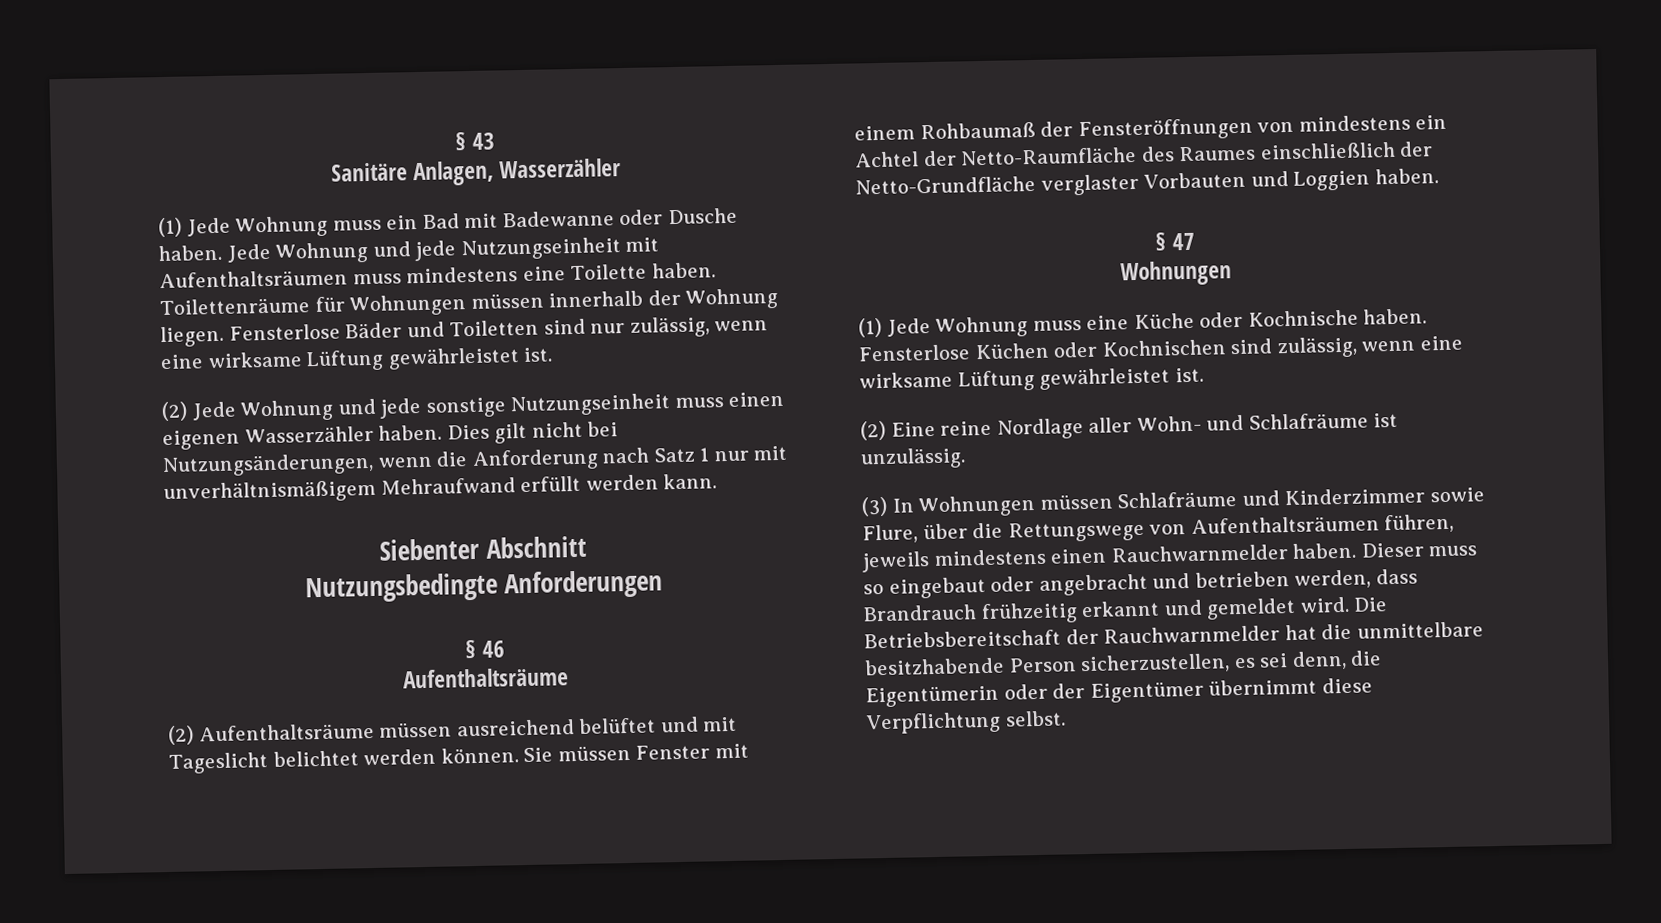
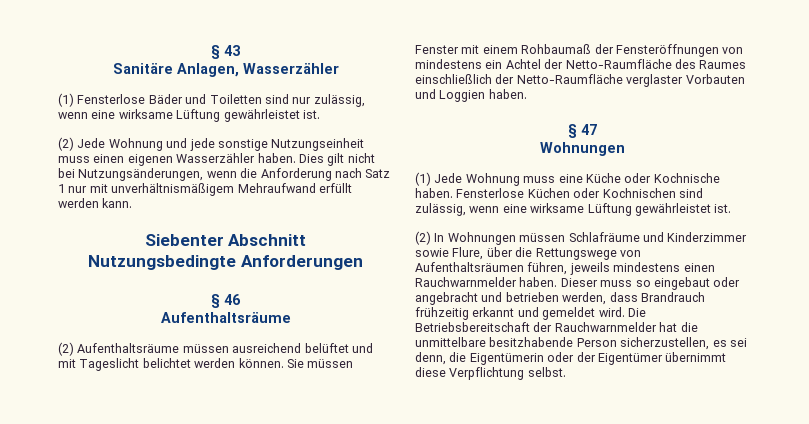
[186,207,738,238] [158,237,660,264] [159,262,716,289] [159,287,779,317] [160,325,224,348] Jede Wohnung muss ein Bad mit Badewanne oder Dusche haben. Jede Wohnung und jede Nutzungseinheit mit Aufenthaltsräumen muss mindestens eine Toilette haben. Toilettenräume für Wohnungen müssen innerhalb der Wohnung liegen. -> (74, 100) none
[855,175,1036,195] Netto-Grundfläche -> [516,74,623,84] Netto-Raumfläche
[890,412,1399,440] [860,447,966,470] [861,496,888,517] Eine reine Nordlage aller Wohn- und Schlafräume ist unzulässig. // (3) -> (431, 238) none

